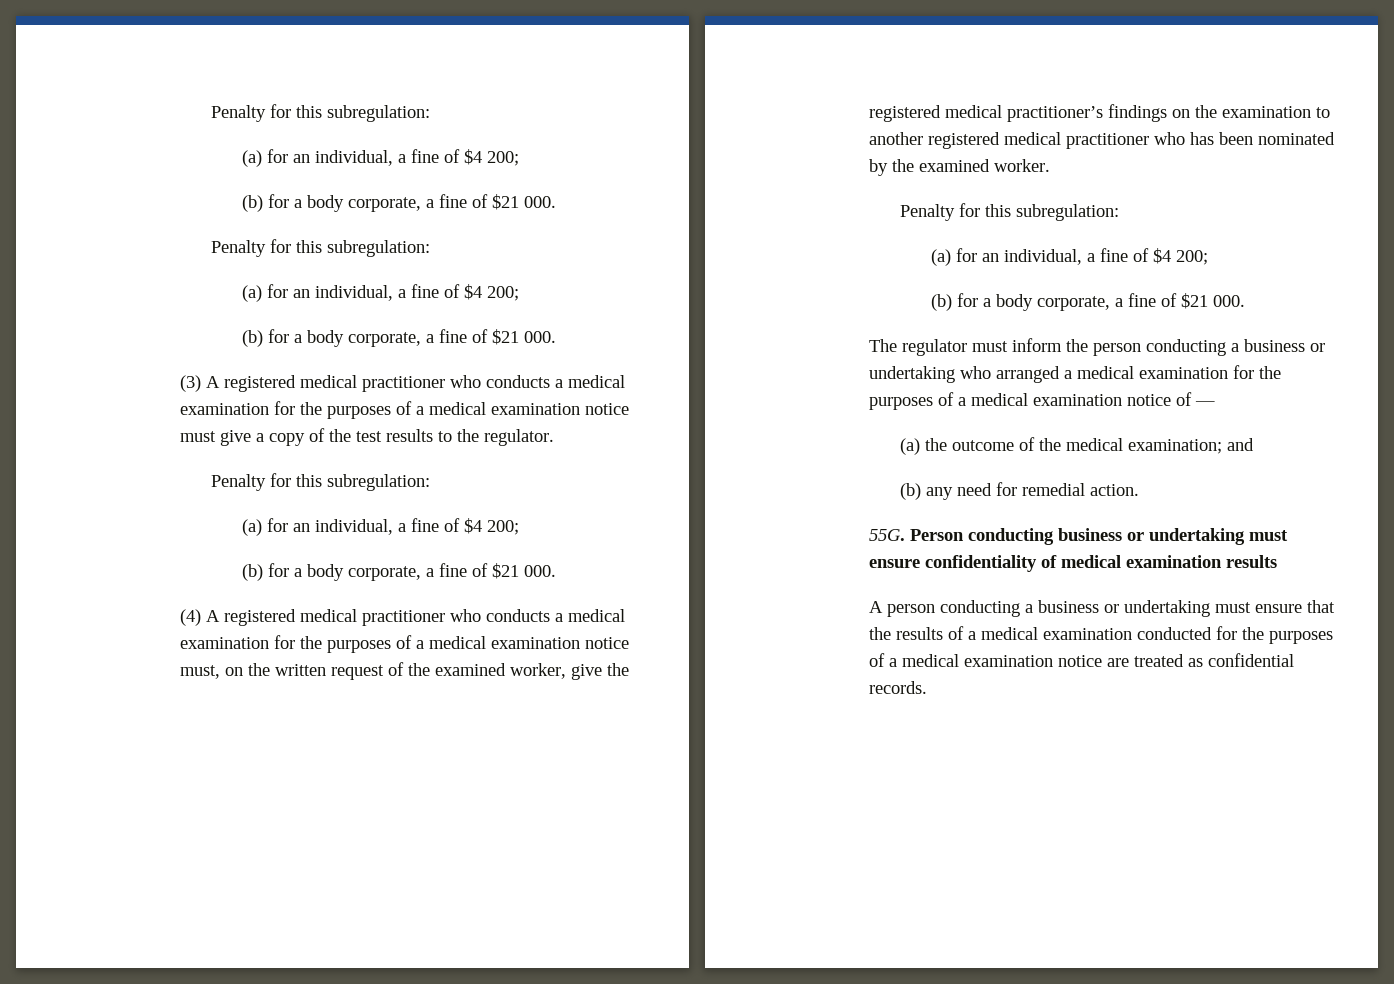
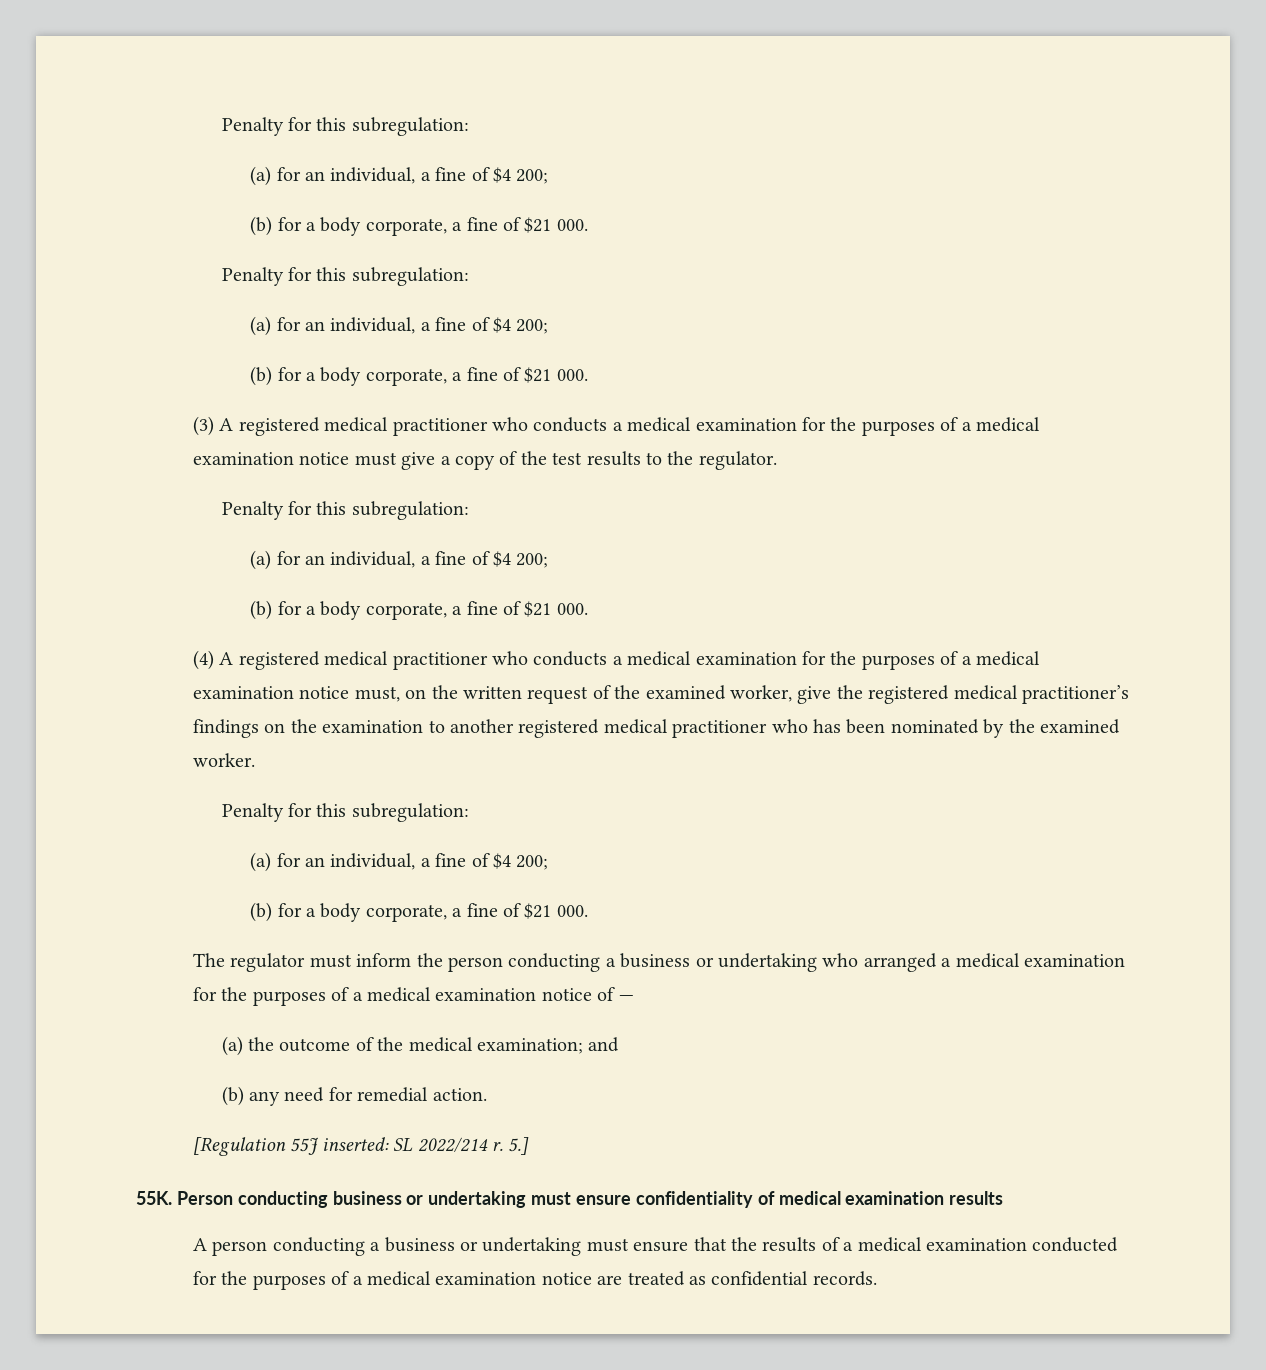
[868,529,905,541] 55G. -> [193,1137,530,1156] [136,1191,172,1205] [Regulation 55J inserted: SL 2022/214 r. 5.] // 55K.

